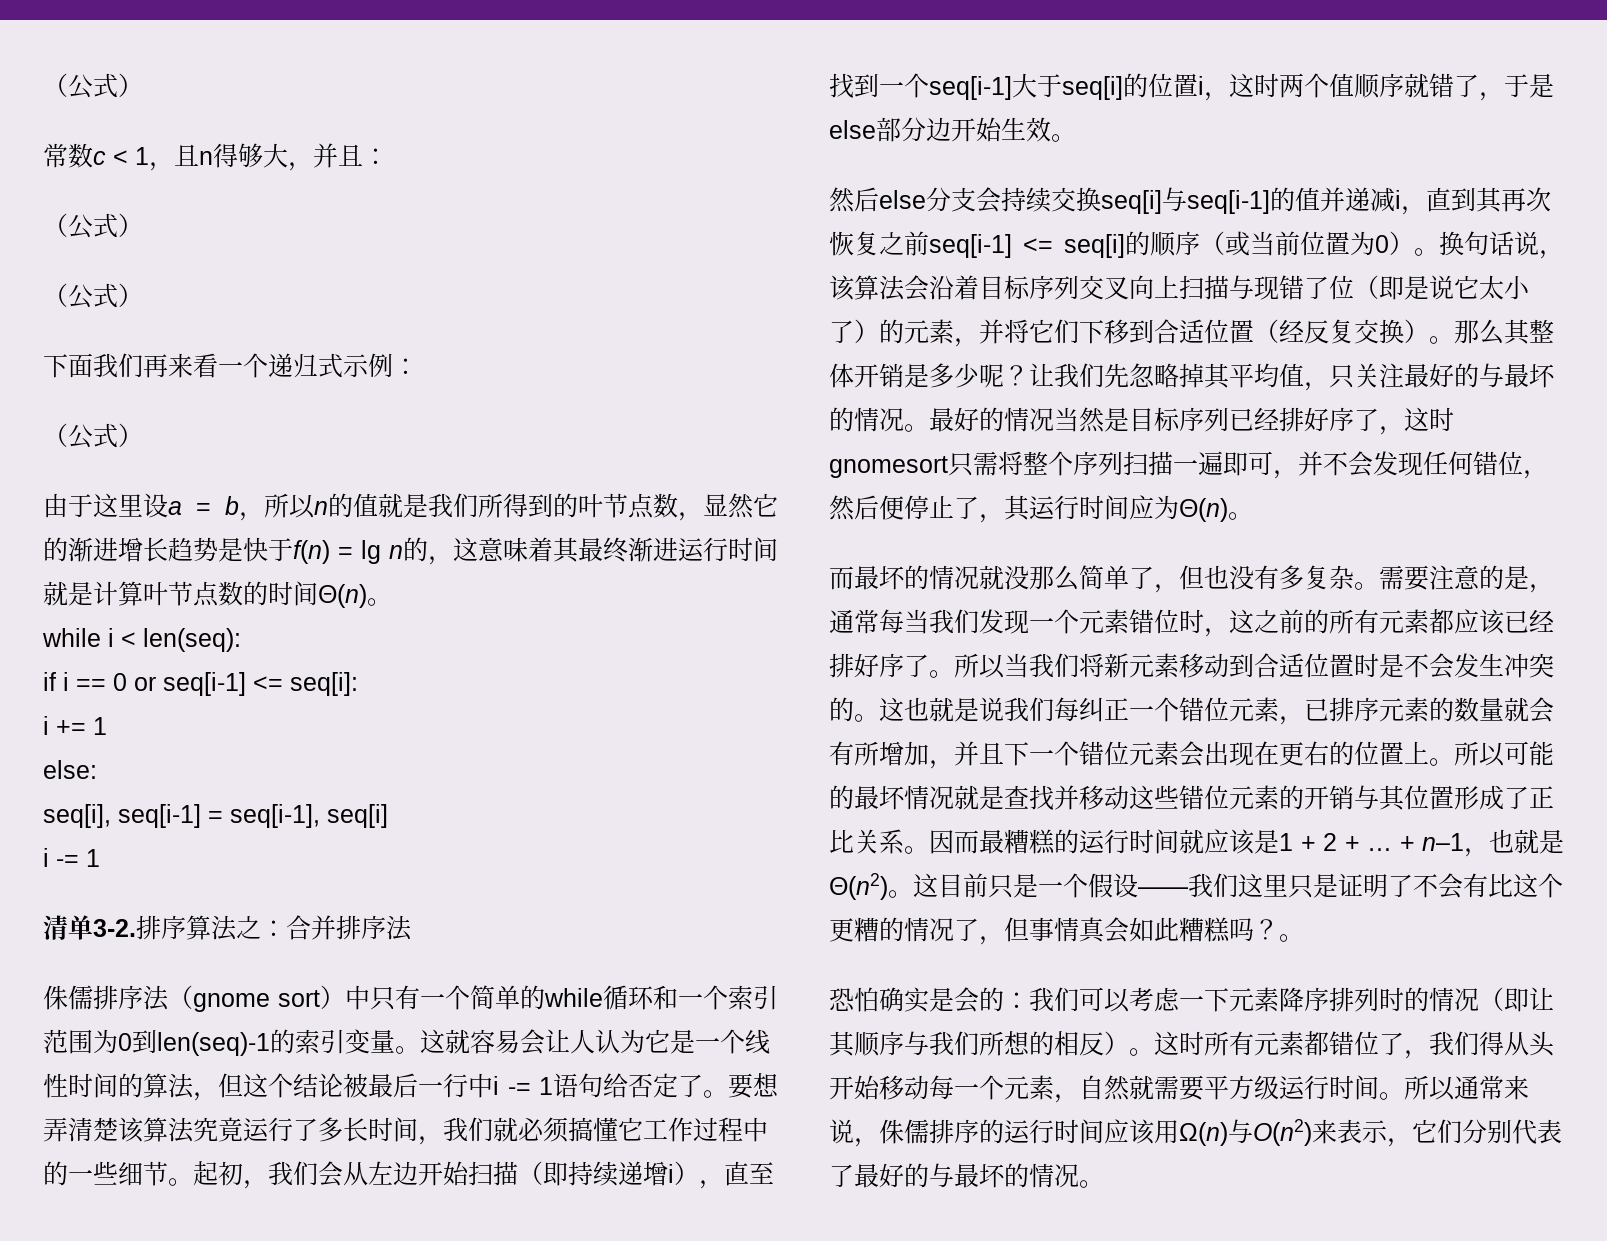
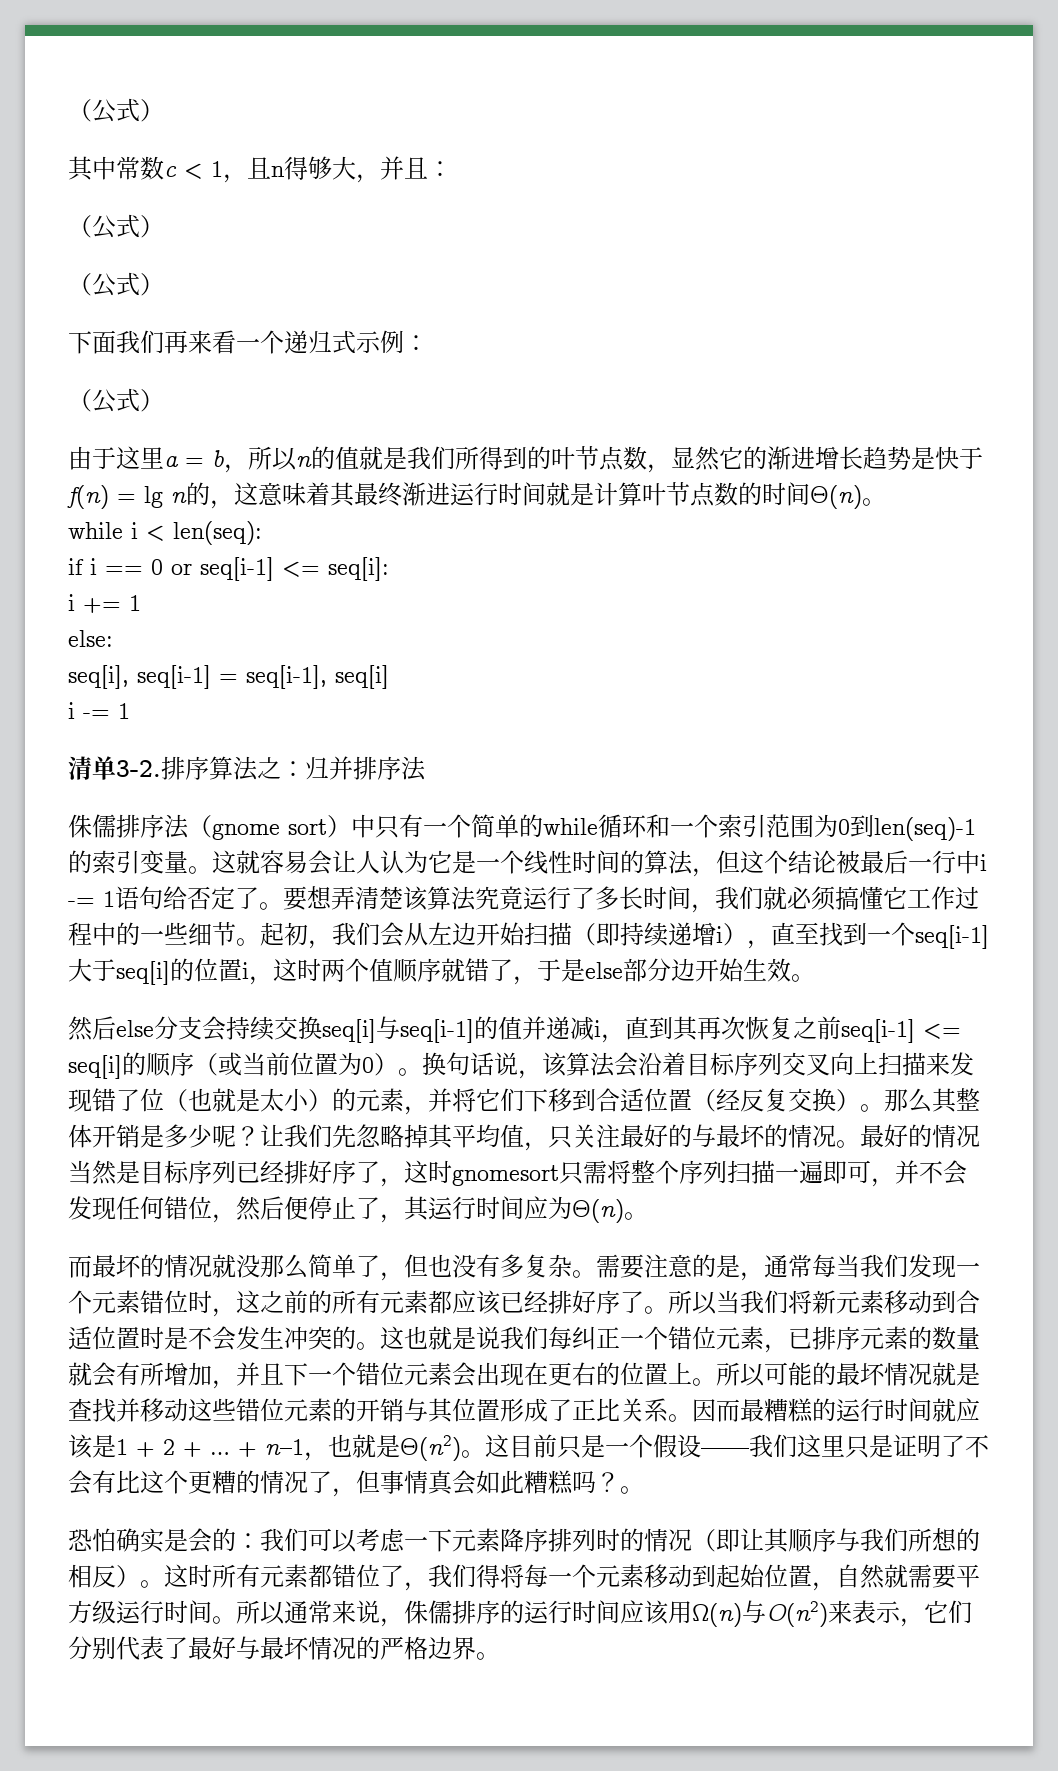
[43,73,143,99] （公式） // -> [68,98,164,123] [68,156,116,181] （公式） // 其中
[143,493,168,518] 设 -> (164, 458) none
[286,915,311,940] 合 -> [305,757,329,780] 归
[1229,275,1254,300] 与 -> [926,1052,974,1076] 来发
[1379,275,1530,300] [829,320,854,344] 即是说它太小了 -> [188,1088,309,1112] 也就是太小
[1504,1031,1555,1057] [829,1075,1054,1100] 从头开始移动每一个元素 -> [500,1564,812,1588] 将每一个元素移动到起始位置
[904,1163,1079,1188] 的与最坏的情况 -> [236,1636,476,1660] 与最坏情况的严格边界

